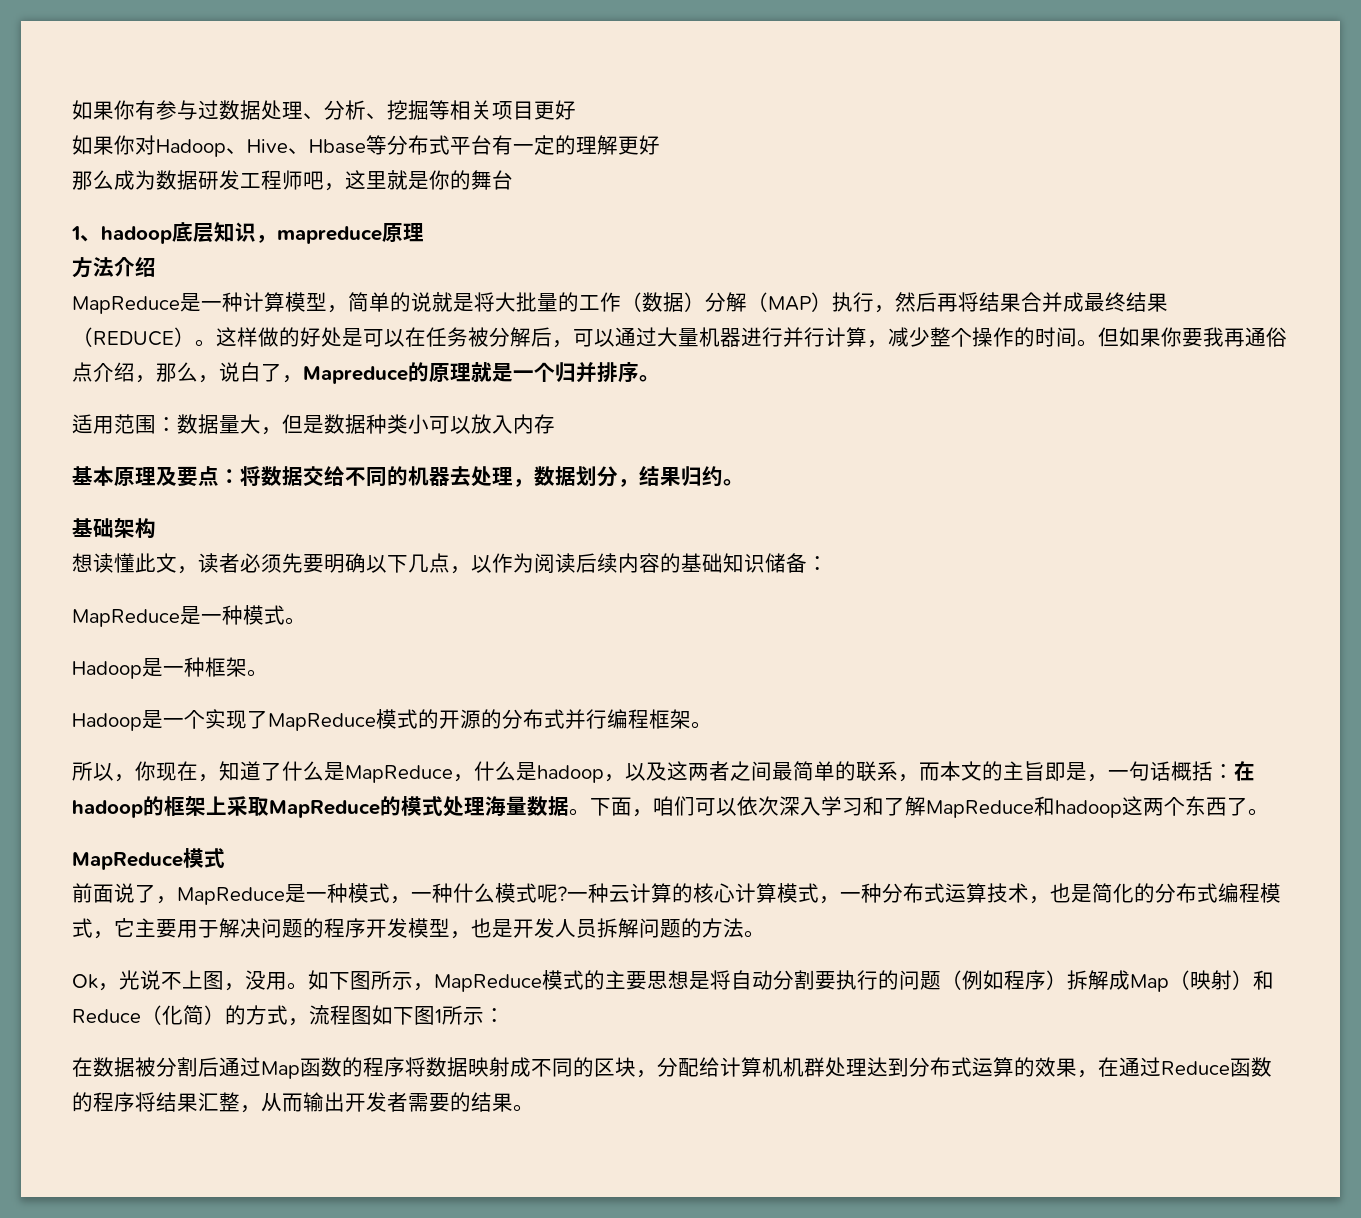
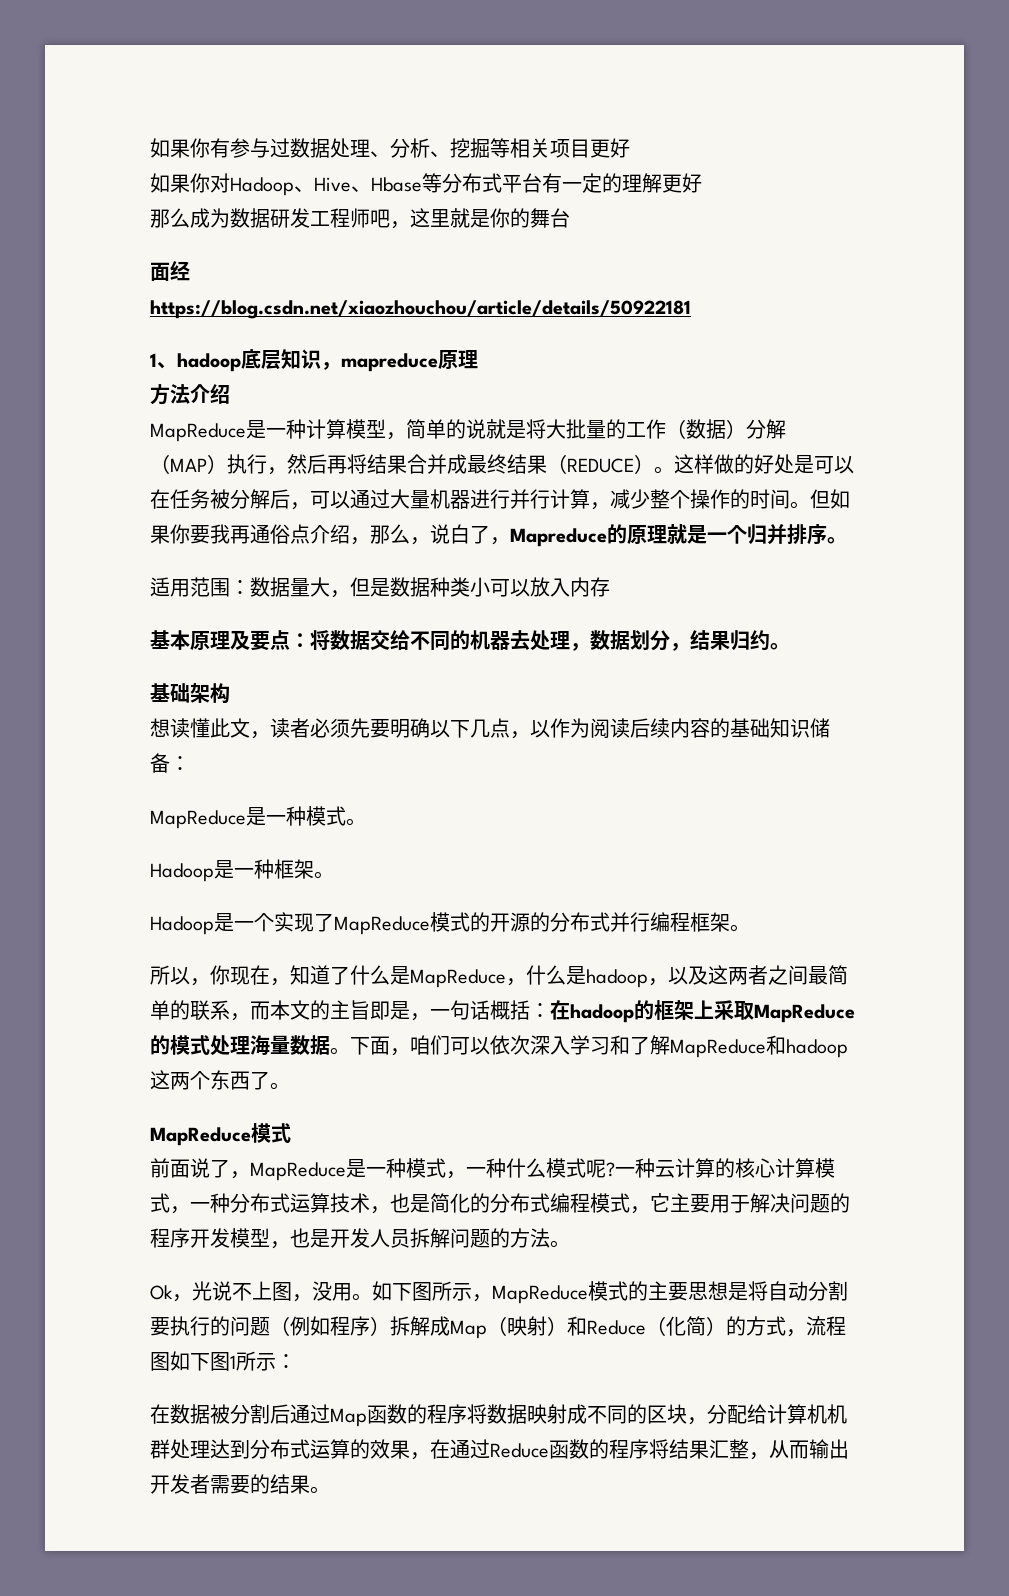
(513, 180) none -> [150,261,190,281] [150,300,691,319] // 面经 // https://blog.csdn.net/xiaozhouchou/article/details/50922181

